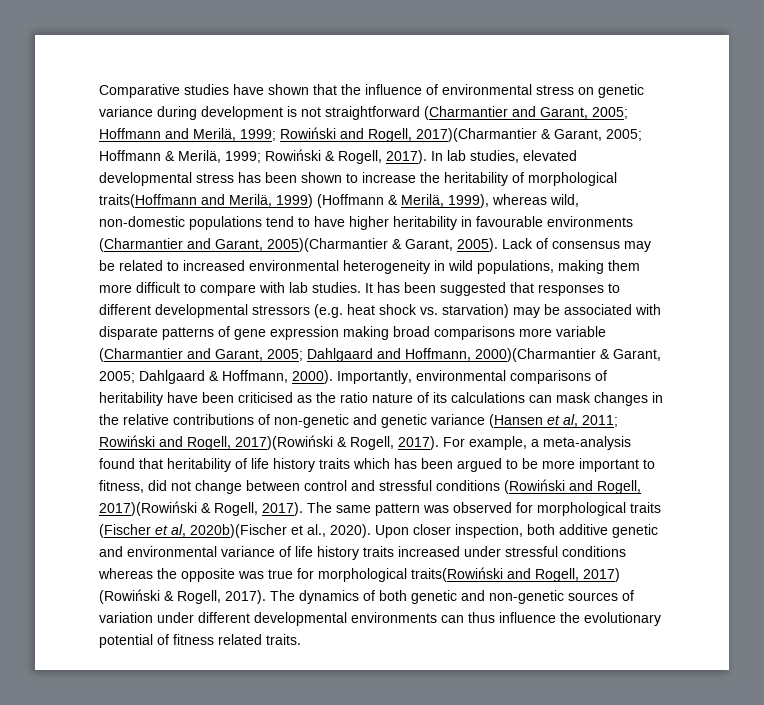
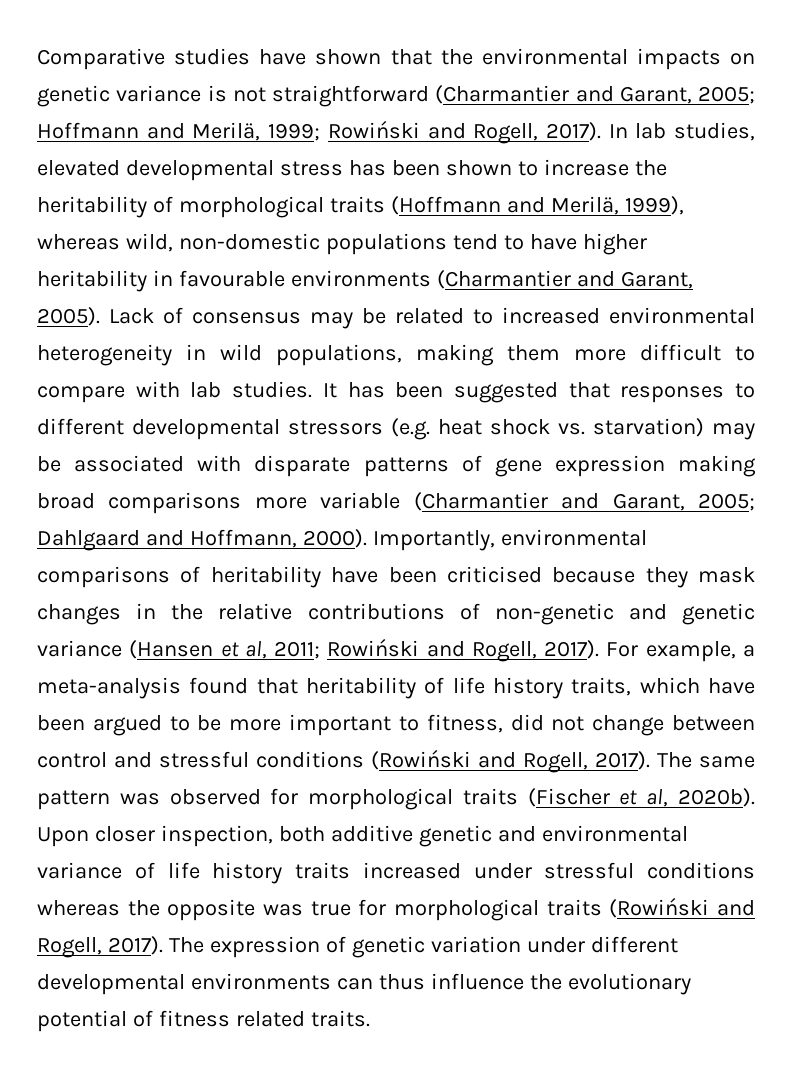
[365,84,574,95] influence of environmental stress -> [481,48,721,70] environmental impacts
[157,106,283,120] during development -> (202, 93) none
[416,128,642,142] [99,149,382,164] 2017)(Charmantier & Garant, 2005; Hoffmann & Merilä, 1999; Rowiński & Rogell, -> (539, 133) none
[99,194,398,208] traits(Hoffmann and Merilä, 1999) (Hoffmann & -> [329,196,545,215] traits (Hoffmann and
[267,238,453,252] 2005)(Charmantier & Garant, -> (693, 280) none
[475,348,661,362] [99,370,288,384] 2000)(Charmantier & Garant, 2005; Dahlgaard & Hoffmann, -> (297, 538) none
[297,392,552,403] as the ratio nature of its calculations can -> [552,567,688,588] because they
[235,435,394,450] 2017)(Rowiński & Rogell, -> (537, 651) none
[319,458,417,469] traits which has -> [571,677,755,696] traits, which have
[99,501,258,516] 2017)(Rowiński & Rogell, -> (588, 762) none
[190,524,371,538] 2020b)(Fischer et al., 2020). -> [678,788,756,807] 2020b).
[411,567,620,582] [99,589,634,604] traits(Rowiński and Rogell, 2017) (Rowiński & Rogell, 2017). The dynamics of both genetic and non-genetic sources of -> [546,897,755,918] [37,936,425,958] traits (Rowiński and Rogell, 2017). The expression of genetic

